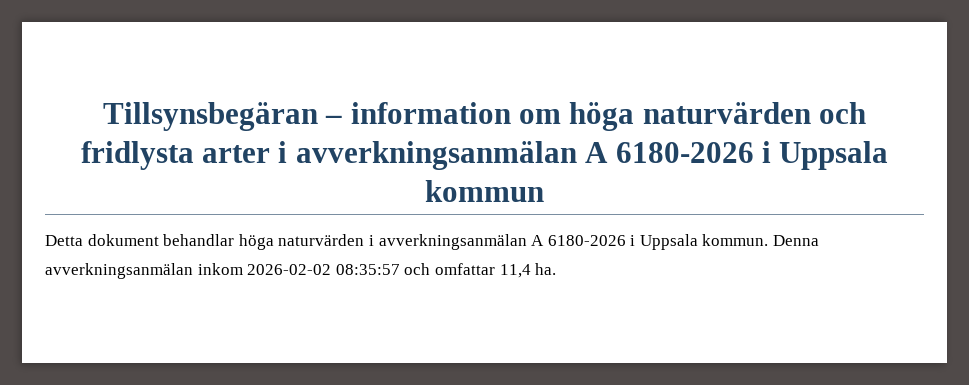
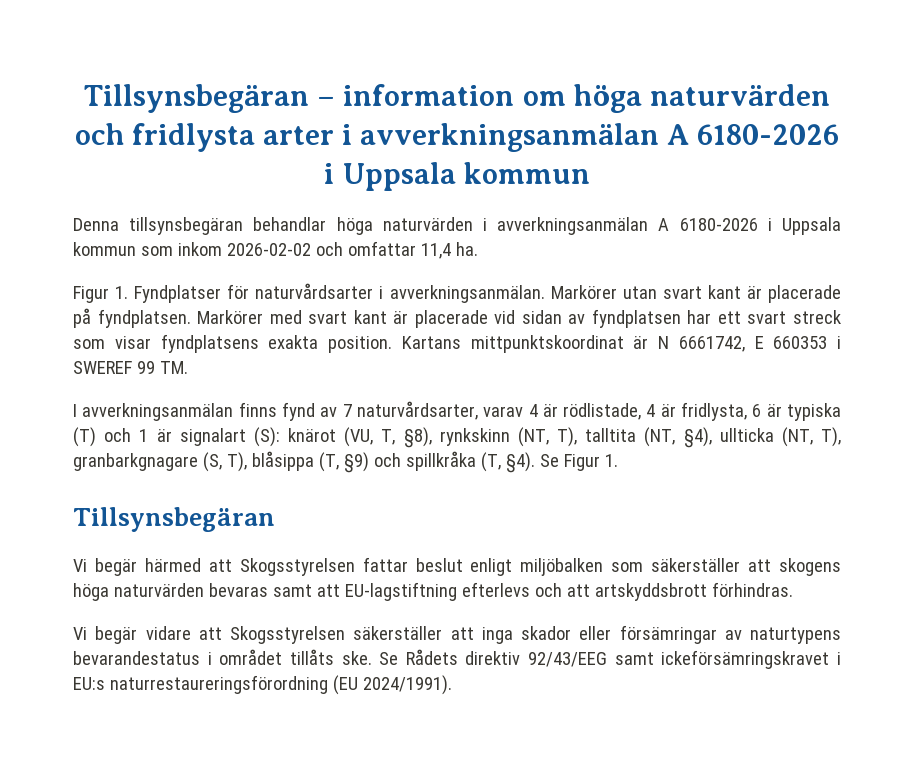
[45,234,159,246] Detta dokument -> [73,217,244,235] Denna tillsynsbegäran
[702,234,820,246] [45,263,193,279] kommun. Denna avverkningsanmälan -> [73,242,173,256] kommun som
[335,264,400,275] 08:35:57 -> (311, 249) none
(557, 269) none -> [73,283,842,303] [73,308,841,328] [73,334,841,353] [73,361,188,374] [73,401,841,421] [73,427,841,448] [73,451,618,473] [73,507,275,532] [73,557,841,576] [73,582,793,601] [73,625,841,644] [73,649,841,669] [73,675,452,695] // Figur 1. Fyndplatser för naturvårdsarter i avverkningsanmälan. Markörer utan svart kant är placerade på fyndplatsen. Markörer med svart kant är placerade vid sidan av fyndplatsen har ett svart streck som visar fyndplatsens exakta position. Kartans mittpunktskoordinat är N 6661742, E 660353 i SWEREF 99 TM. // I avverkningsanmälan finns fynd av 7 naturvårdsarter, varav 4 är rödlistade, 4 är fridlysta, 6 är typiska (T) och 1 är signalart (S): knärot (VU, T, §8), rynkskinn (NT, T), talltita (NT, §4), ullticka (NT, T), granbarkgnagare (S, T), blåsippa (T, §9) och spillkråka (T, §4). Se Figur 1. // Tillsynsbegäran // Vi begär härmed att Skogsstyrelsen fattar beslut enligt miljöbalken som säkerställer att skogens höga naturvärden bevaras samt att EU-lagstiftning efterlevs och att artskyddsbrott förhindras. // Vi begär vidare att Skogsstyrelsen säkerställer att inga skador eller försämringar av naturtypens bevarandestatus i området tillåts ske. Se Rådets direktiv 92/43/EEG samt ickeförsämringskravet i EU:s naturrestaureringsförordning (EU 2024/1991).

